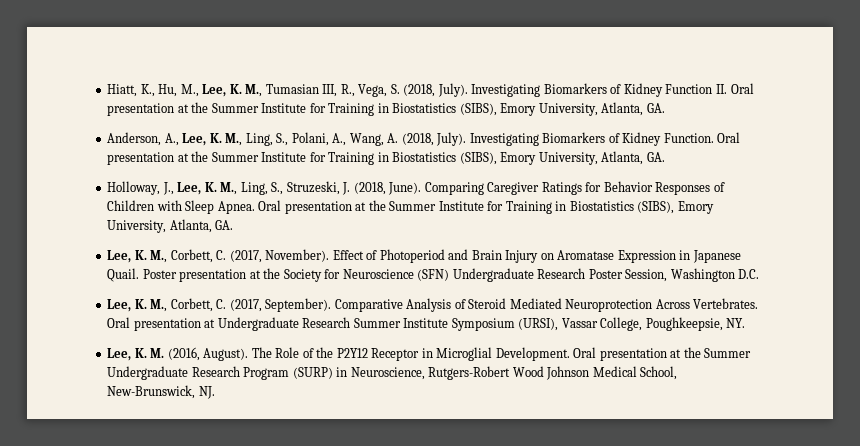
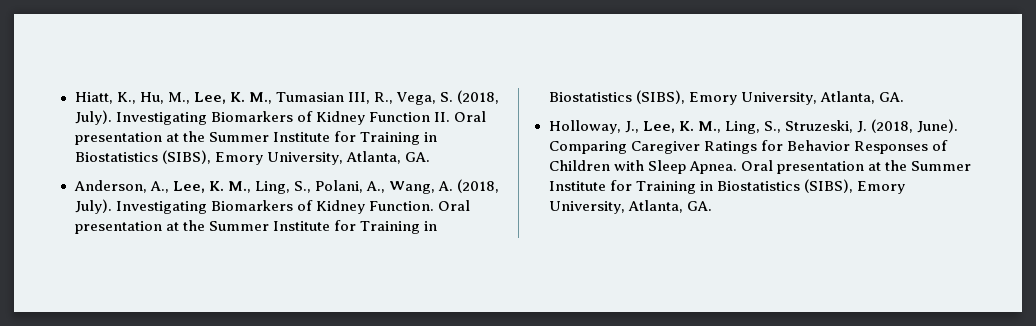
[107,249,741,263] [107,268,760,282] [107,298,759,312] [107,317,746,331] [107,347,752,361] [107,366,678,380] [107,385,215,399] // Lee, K. M., Corbett, C. (2017, November). Effect of Photoperiod and Brain Injury on Aromatase Expression in Japanese Quail. Poster presentation at the Society for Neuroscience (SFN) Undergraduate Research Poster Session, Washington D.C. // Lee, K. M., Corbett, C. (2017, September). Comparative Analysis of Steroid Mediated Neuroprotection Across Vertebrates. Oral presentation at Undergraduate Research Summer Institute Symposium (URSI), Vassar College, Poughkeepsie, NY. // Lee, K. M. (2016, August). The Role of the P2Y12 Receptor in Microglial Development. Oral presentation at the Summer Undergraduate Research Program (SURP) in Neuroscience, Rutgers-Robert Wood Johnson Medical School, New-Brunswick, NJ. -> (712, 206) none

